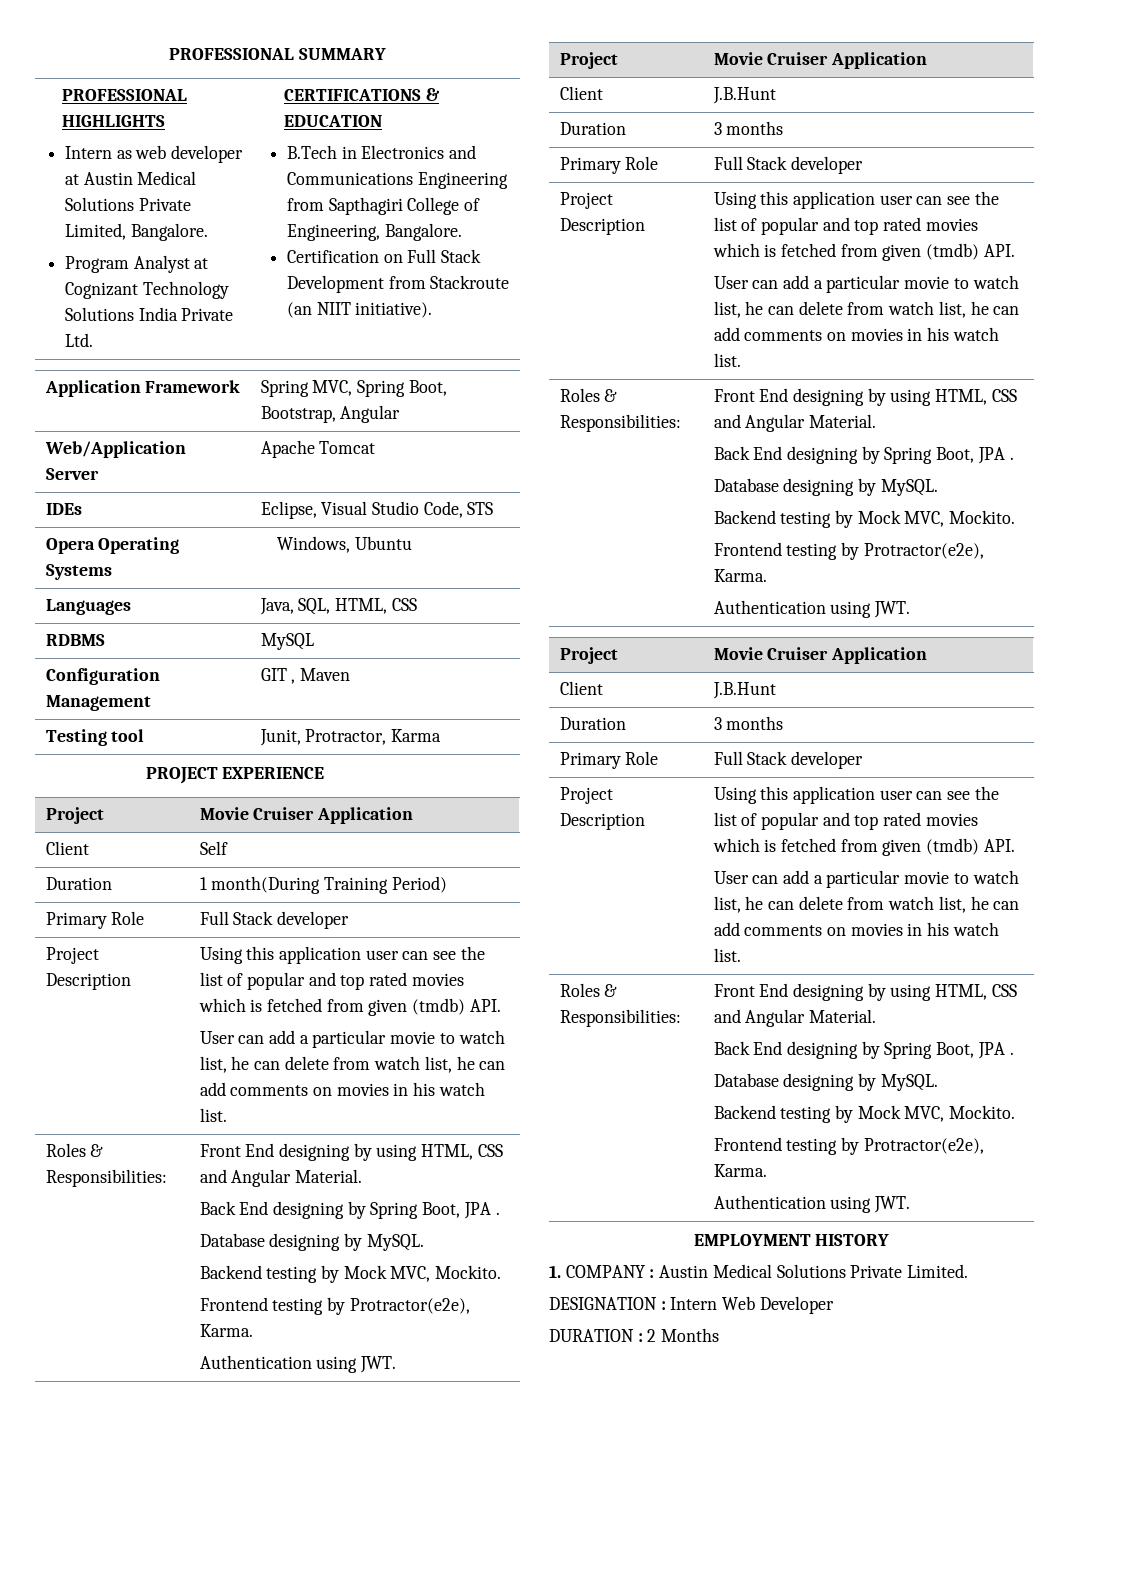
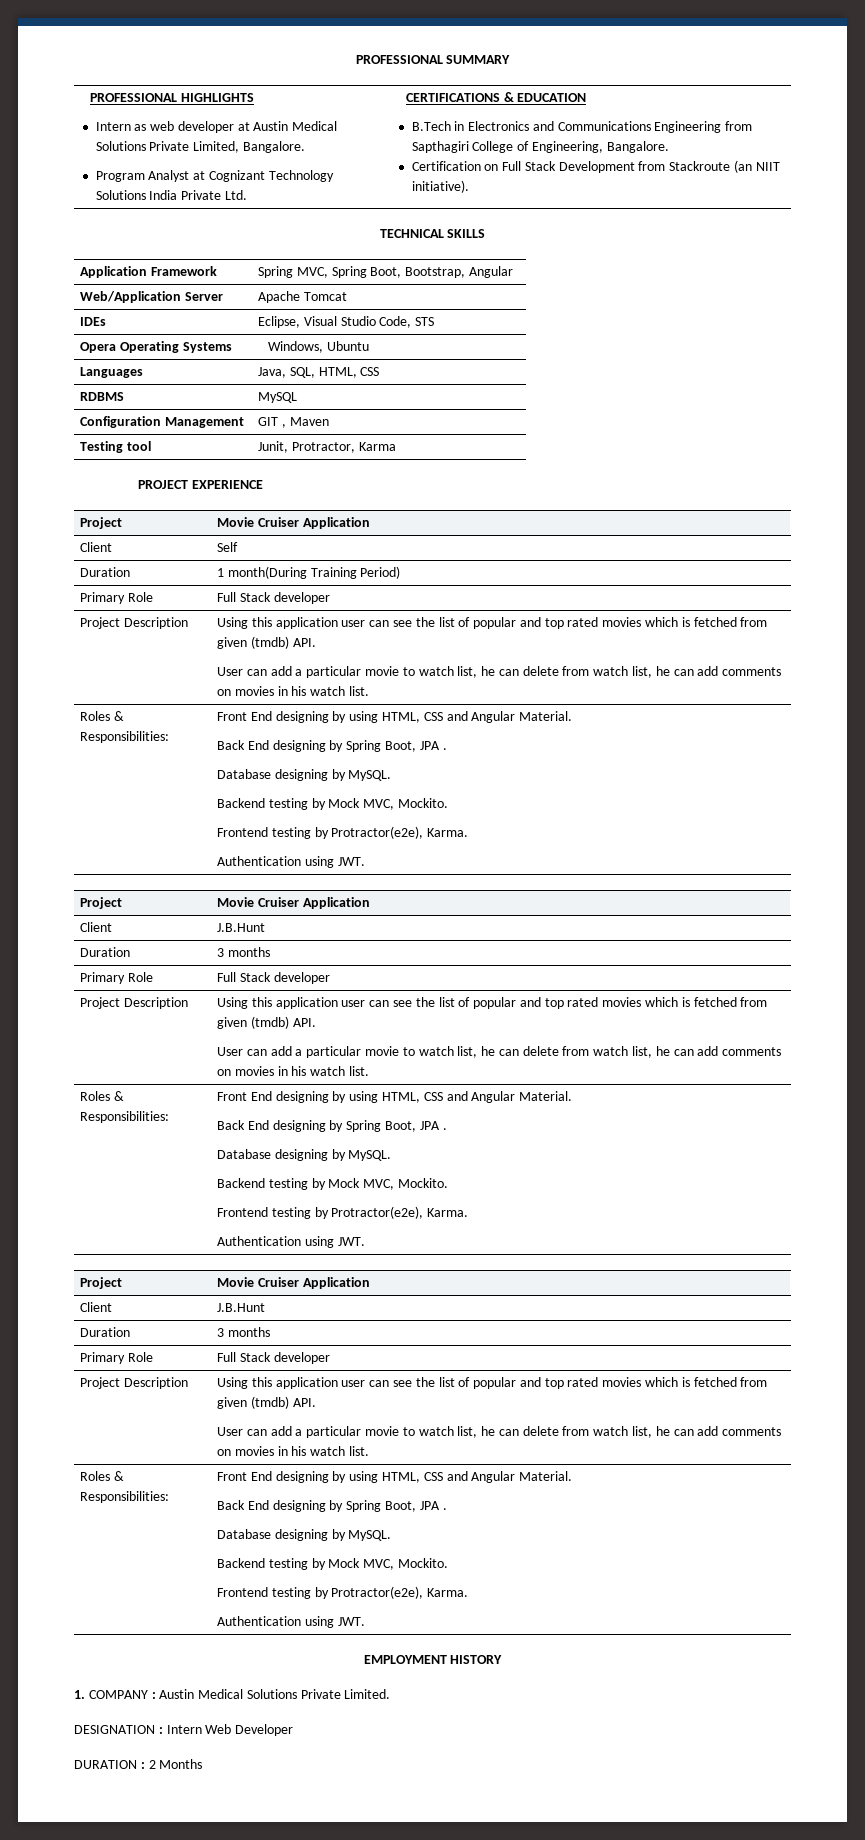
(433, 310) none -> [379,229,486,238] // TECHNICAL SKILLS

